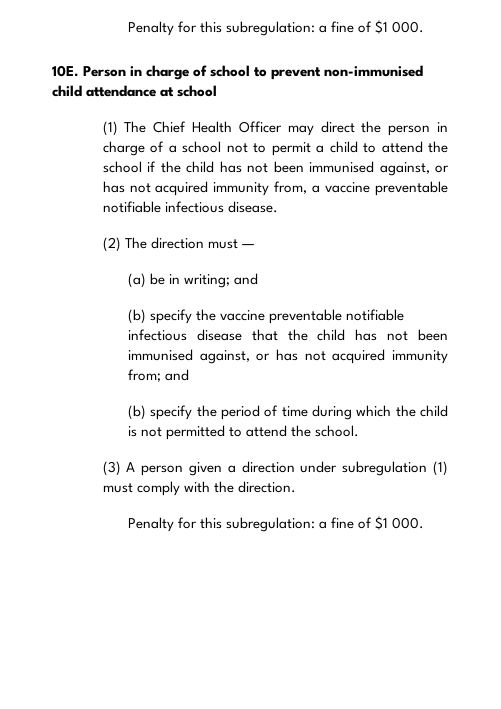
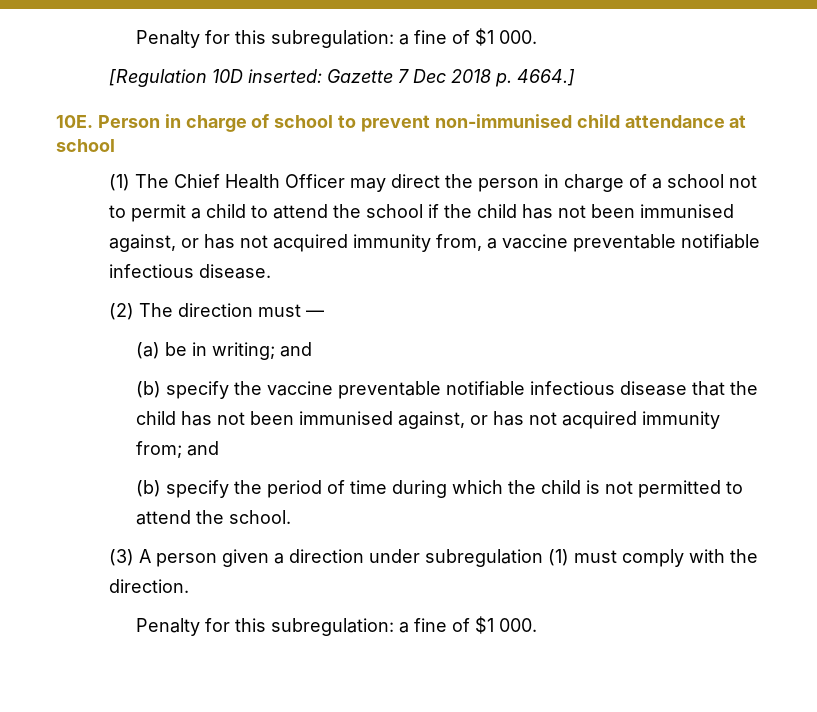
[127,20,425,36] Penalty for this subregulation: a fine of $1 000. -> [136,28,538,48] [109,69,576,87] Penalty for this subregulation: a fine of $1 000. // [Regulation 10D inserted: Gazette 7 Dec 2018 p. 4664.]

